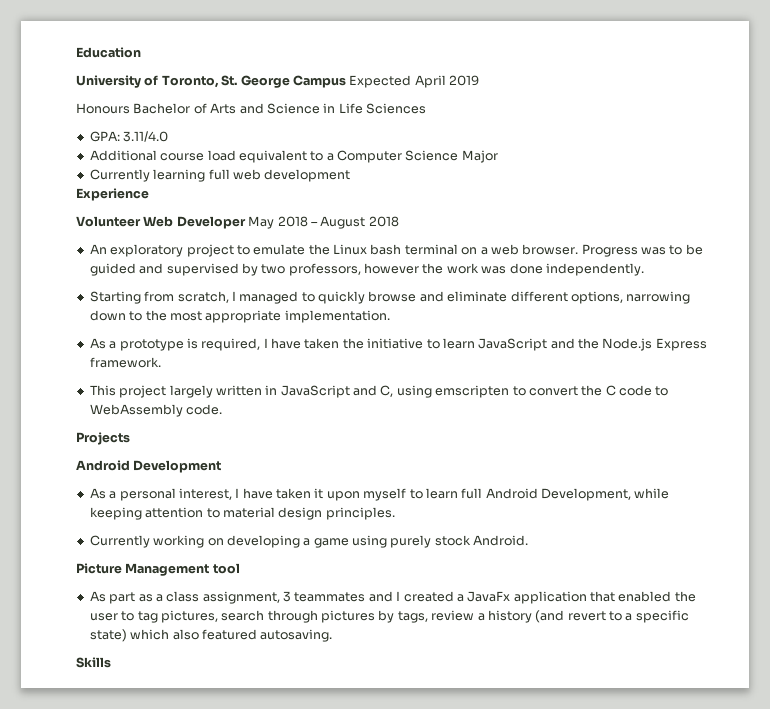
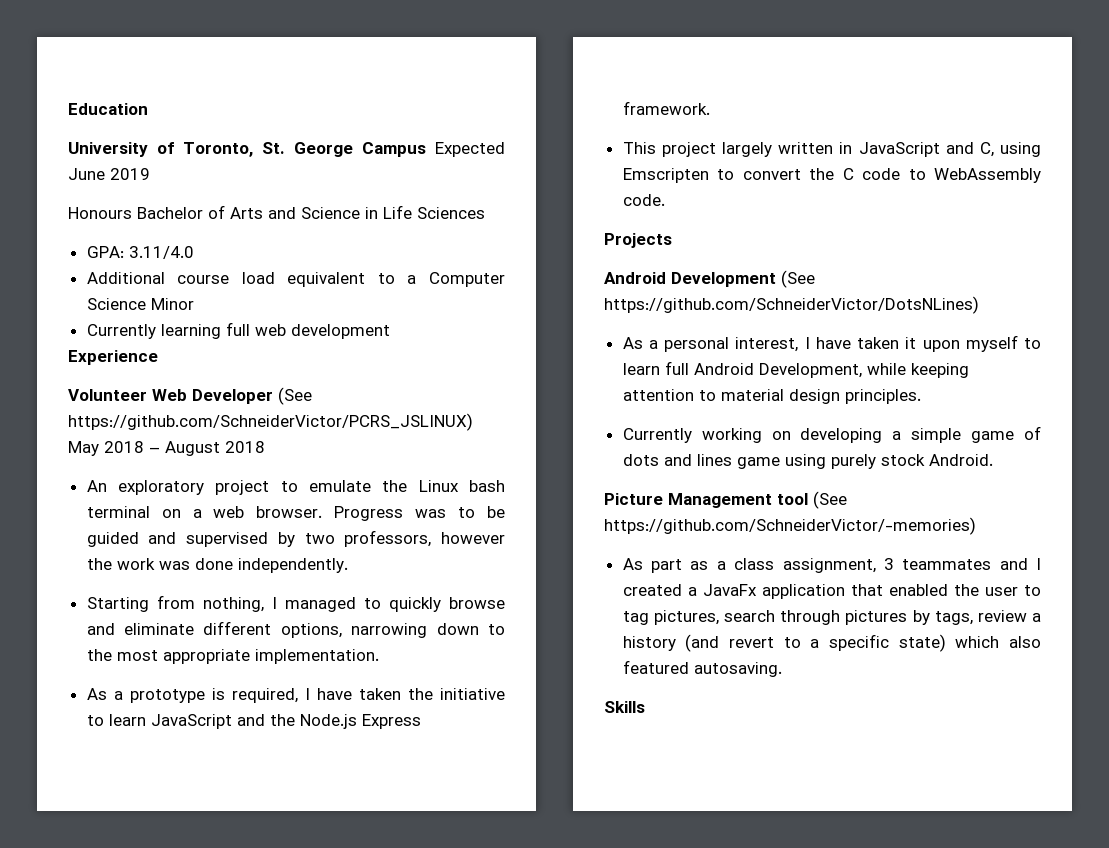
[414,75,446,88] April -> [68,168,105,180] June
[461,150,498,163] Major -> [150,298,194,310] Minor
(246, 222) none -> [278,387,312,405] [68,413,473,431] (See https://github.com/SchneiderVictor/PCRS_JSLINUX)
[177,291,229,303] scratch, -> [202,597,264,612] nothing,
[435,385,510,398] emscripten -> [622,168,709,183] Emscripten
(222, 466) none -> [781,270,815,288] [604,296,979,314] (See https://github.com/SchneiderVictor/DotsNLines)
(311, 542) none -> [911,426,1041,443] [622,454,732,466] simple game of dots and lines
(240, 568) none -> [813,491,847,509] [604,517,976,535] (See https://github.com/SchneiderVictor/-memories)

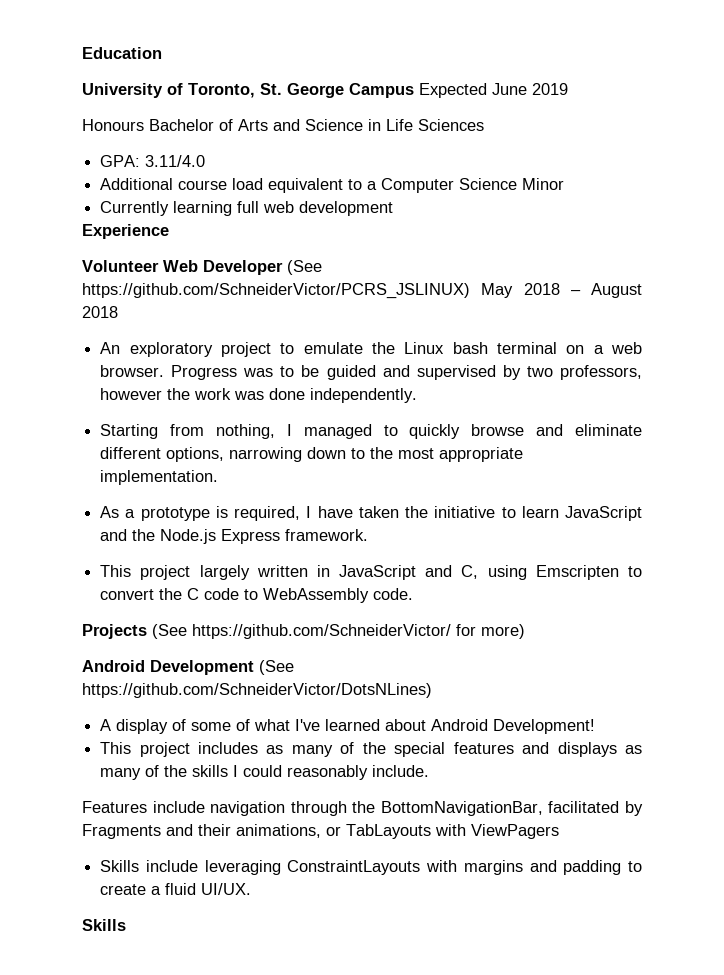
(672, 240) none -> [152,624,525,639] (See https://github.com/SchneiderVictor/ for more)
[622,335,1041,352] [622,361,969,378] [622,389,921,404] [622,426,1041,443] [622,454,993,469] [604,491,847,509] [604,517,976,535] [622,558,1041,573] [622,584,1041,599] [622,610,1041,625] [622,634,1041,652] [622,660,782,677] As a personal interest, I have taken it upon myself to learn full Android Development, while keeping attention to material design principles. // Currently working on developing a simple game of dots and lines game using purely stock Android. // Picture Management tool (See https://github.com/SchneiderVictor/-memories) // As part as a class assignment, 3 teammates and I created a JavaFx application that enabled the user to tag pictures, search through pictures by tags, review a history (and revert to a specific state) which also featured autosaving. -> [100,719,596,734] [100,742,642,757] [100,765,430,780] [82,801,643,816] [82,824,559,839] [100,860,642,875] [100,883,252,895] A display of some of what I've learned about Android Development! // This project includes as many of the special features and displays as many of the skills I could reasonably include. // Features include navigation through the BottomNavigationBar, facilitated by Fragments and their animations, or TabLayouts with ViewPagers // Skills include leveraging ConstraintLayouts with margins and padding to create a fluid UI/UX.

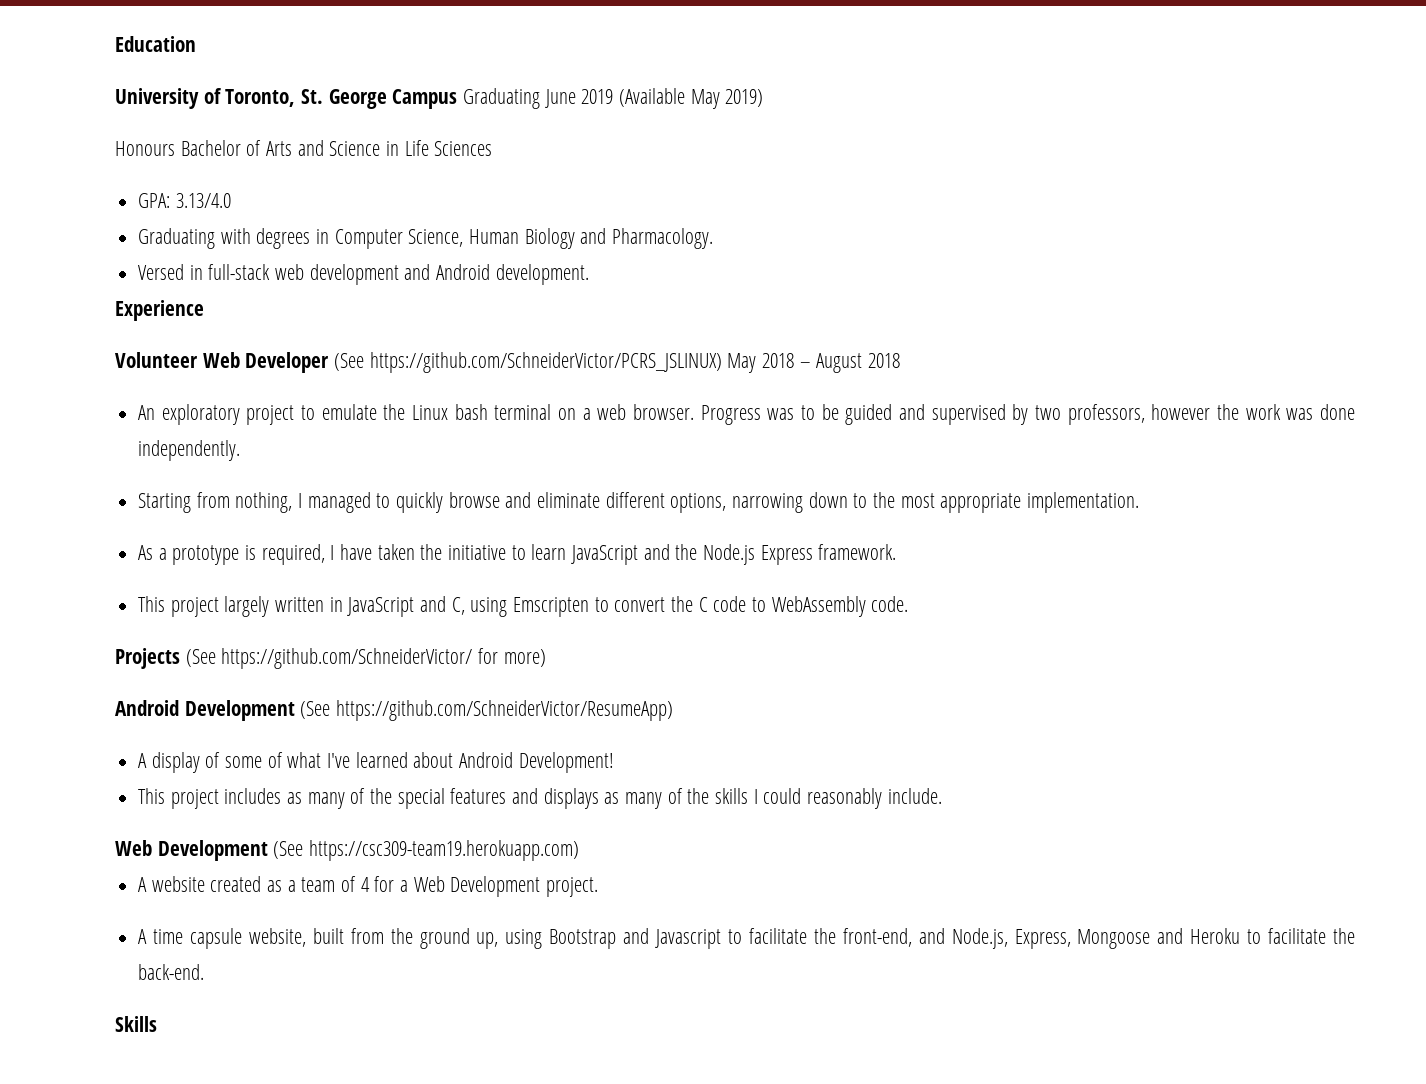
[419,83,487,98] Expected -> [463,88,541,109] Graduating
(568, 89) none -> [619,88,764,109] (Available May 2019)
[145,155,206,167] [100,178,565,193] [100,201,260,216] 3.11/4.0 // Additional course load equivalent to a Computer Science Minor // Currently learning full -> [175,193,231,208] [138,228,714,249] [138,264,271,280] 3.13/4.0 // Graduating with degrees in Computer Science, Human Biology and Pharmacology. // Versed in full-stack
(394, 208) none -> [404,264,589,285] and Android development.
[82,683,432,698] https://github.com/SchneiderVictor/DotsNLines) -> [336,700,674,721] https://github.com/SchneiderVictor/ResumeApp)
[82,801,643,816] [82,824,559,839] [100,860,642,875] [100,883,252,895] Features include navigation through the BottomNavigationBar, facilitated by Fragments and their animations, or TabLayouts with ViewPagers // Skills include leveraging ConstraintLayouts with margins and padding to create a fluid UI/UX. -> [115,840,580,861] [138,876,599,897] [138,928,1356,949] [138,964,205,980] Web Development (See https://csc309-team19.herokuapp.com) // A website created as a team of 4 for a Web Development project. // A time capsule website, built from the ground up, using Bootstrap and Javascript to facilitate the front-end, and Node.js, Express, Mongoose and Heroku to facilitate the back-end.

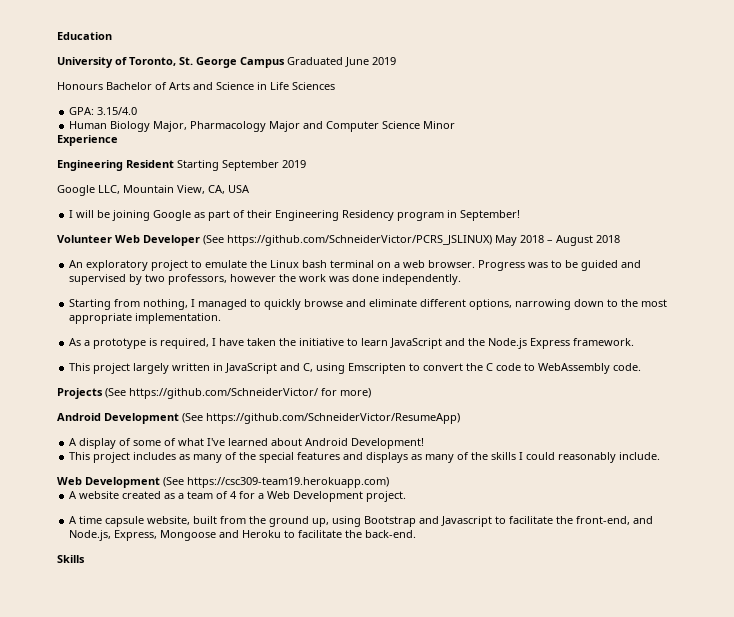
[463,88,541,109] Graduating -> [287,57,343,65] Graduated
[619,88,764,109] (Available May 2019) -> (396, 61) none
[175,193,231,208] [138,228,714,249] [138,264,589,285] [115,300,204,321] 3.13/4.0 // Graduating with degrees in Computer Science, Human Biology and Pharmacology. // Versed in full-stack web development and Android development. // Experience -> [97,107,138,115] [69,121,456,132] [57,135,118,146] [57,160,306,171] [57,185,250,196] [69,210,521,221] 3.15/4.0 // Human Biology Major, Pharmacology Major and Computer Science Minor // Experience // Engineering Resident Starting September 2019 // Google LLC, Mountain View, CA, USA // I will be joining Google as part of their Engineering Residency program in September!

